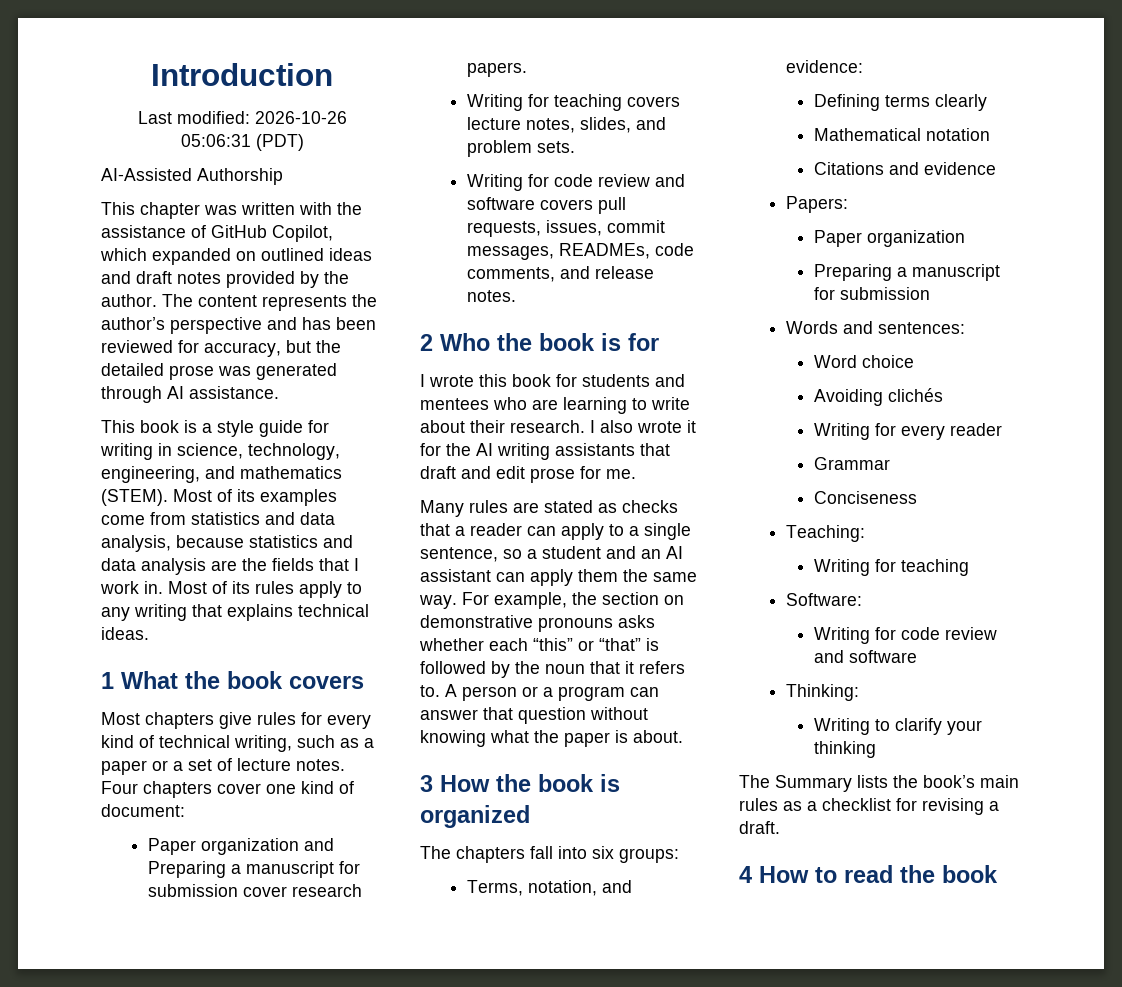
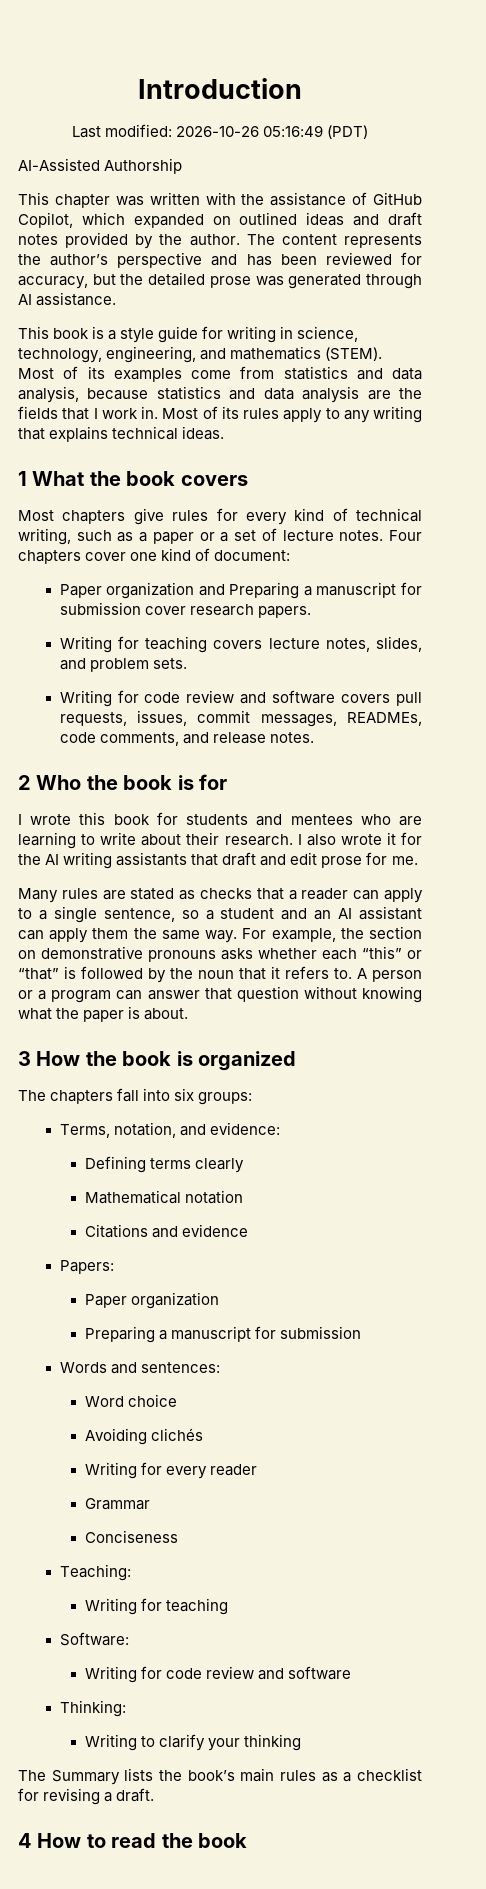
[180,134,251,147] 05:06:31 -> [263,125,324,137] 05:16:49

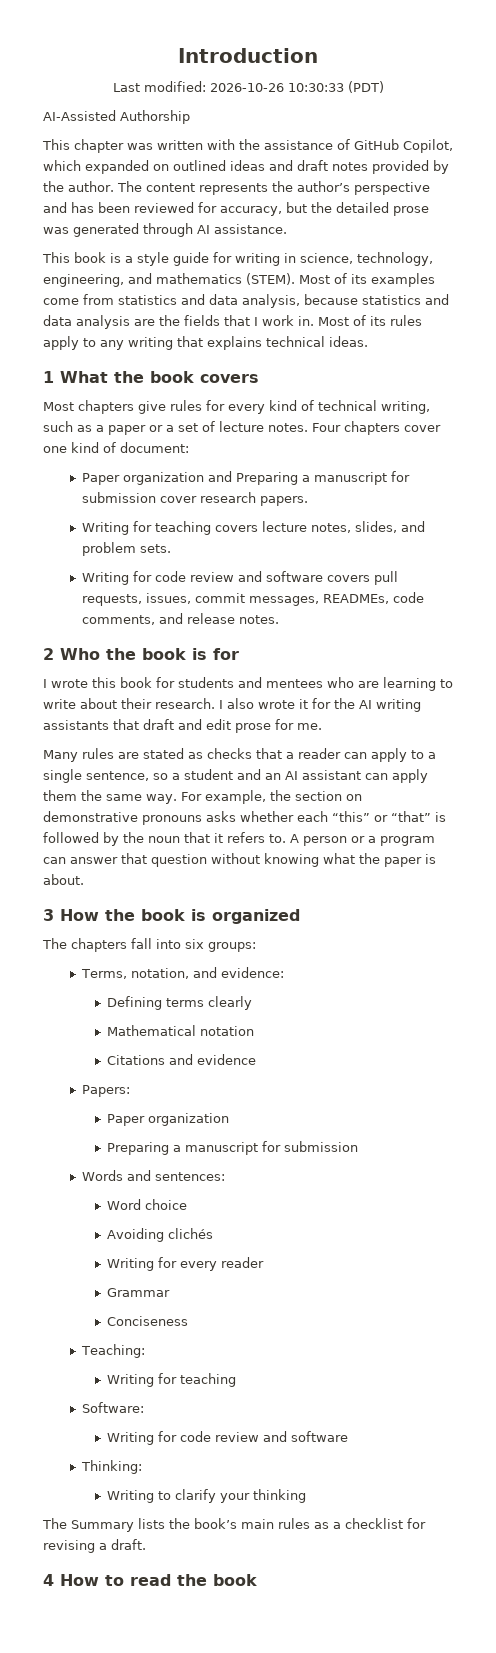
[263,125,324,137] 05:16:49 -> [287,83,344,92] 10:30:33

